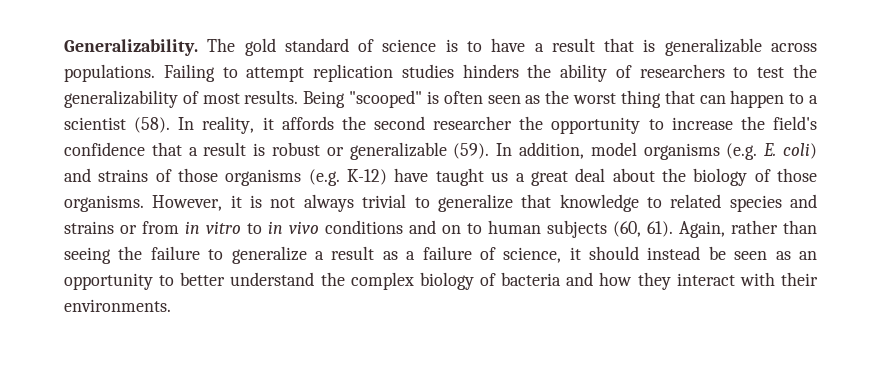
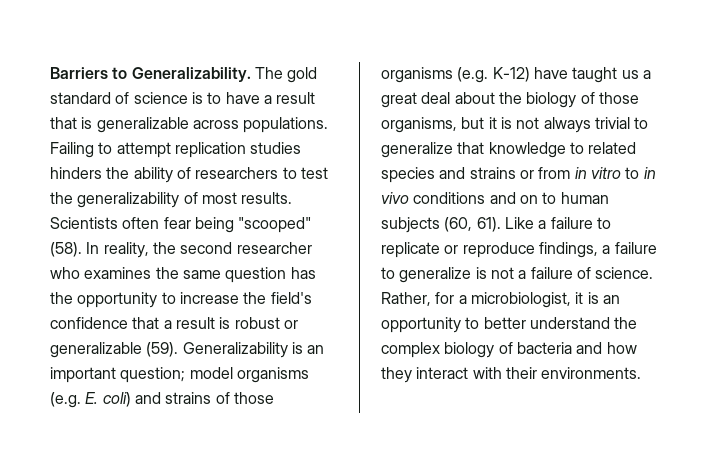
(64, 47) none -> [50,67,128,79] Barriers to
[303,90,819,108] [64,117,126,130] Being "scooped" is often seen as the worst thing that can happen to a scientist -> [50,217,312,233] Scientists often fear being "scooped"
[262,116,334,130] it affords -> (149, 250) none
(513, 123) none -> [50,267,316,283] who examines the same question has
[496,142,584,159] In addition, -> [182,342,325,358] [50,367,186,383] Generalizability is an important question;
[64,195,223,212] organisms. However, -> [381,117,485,133] organisms, but
[679,220,817,238] [64,246,791,264] Again, rather than seeing the failure to generalize a result as a failure of science, it should instead be seen as -> [504,217,611,229] [381,242,657,258] [381,267,654,283] [381,292,599,308] Like a failure to replicate or reproduce findings, a failure to generalize is not a failure of science. Rather, for a microbiologist, it is

